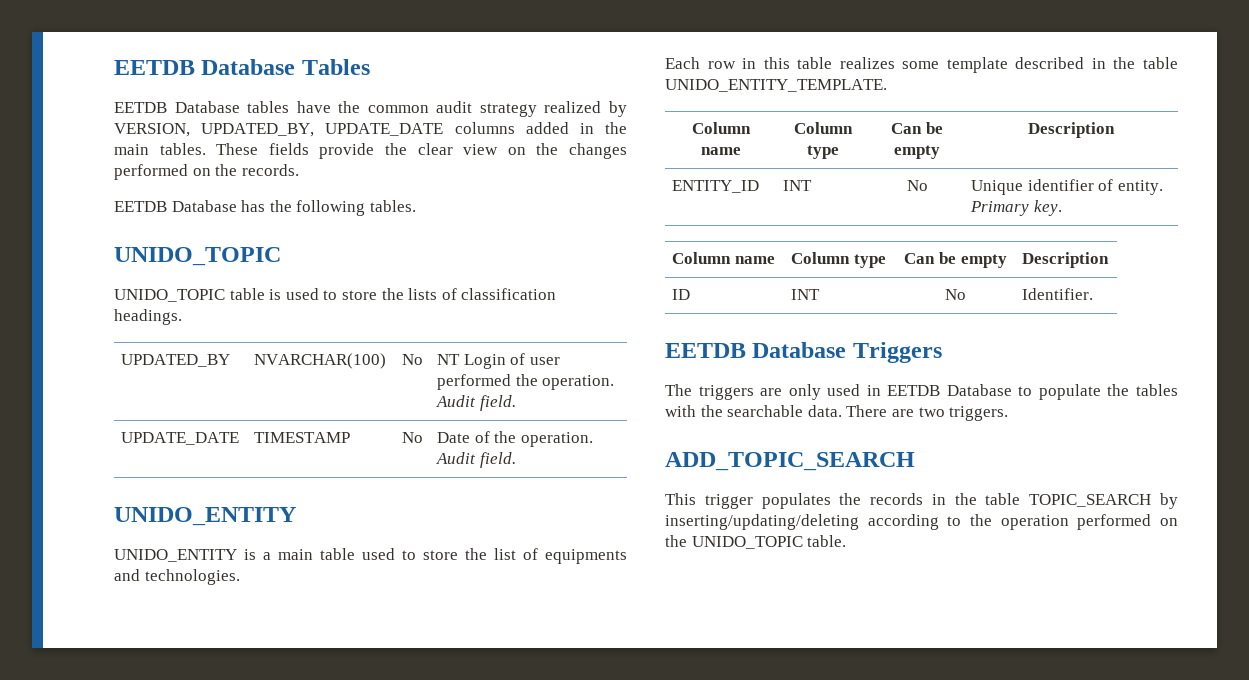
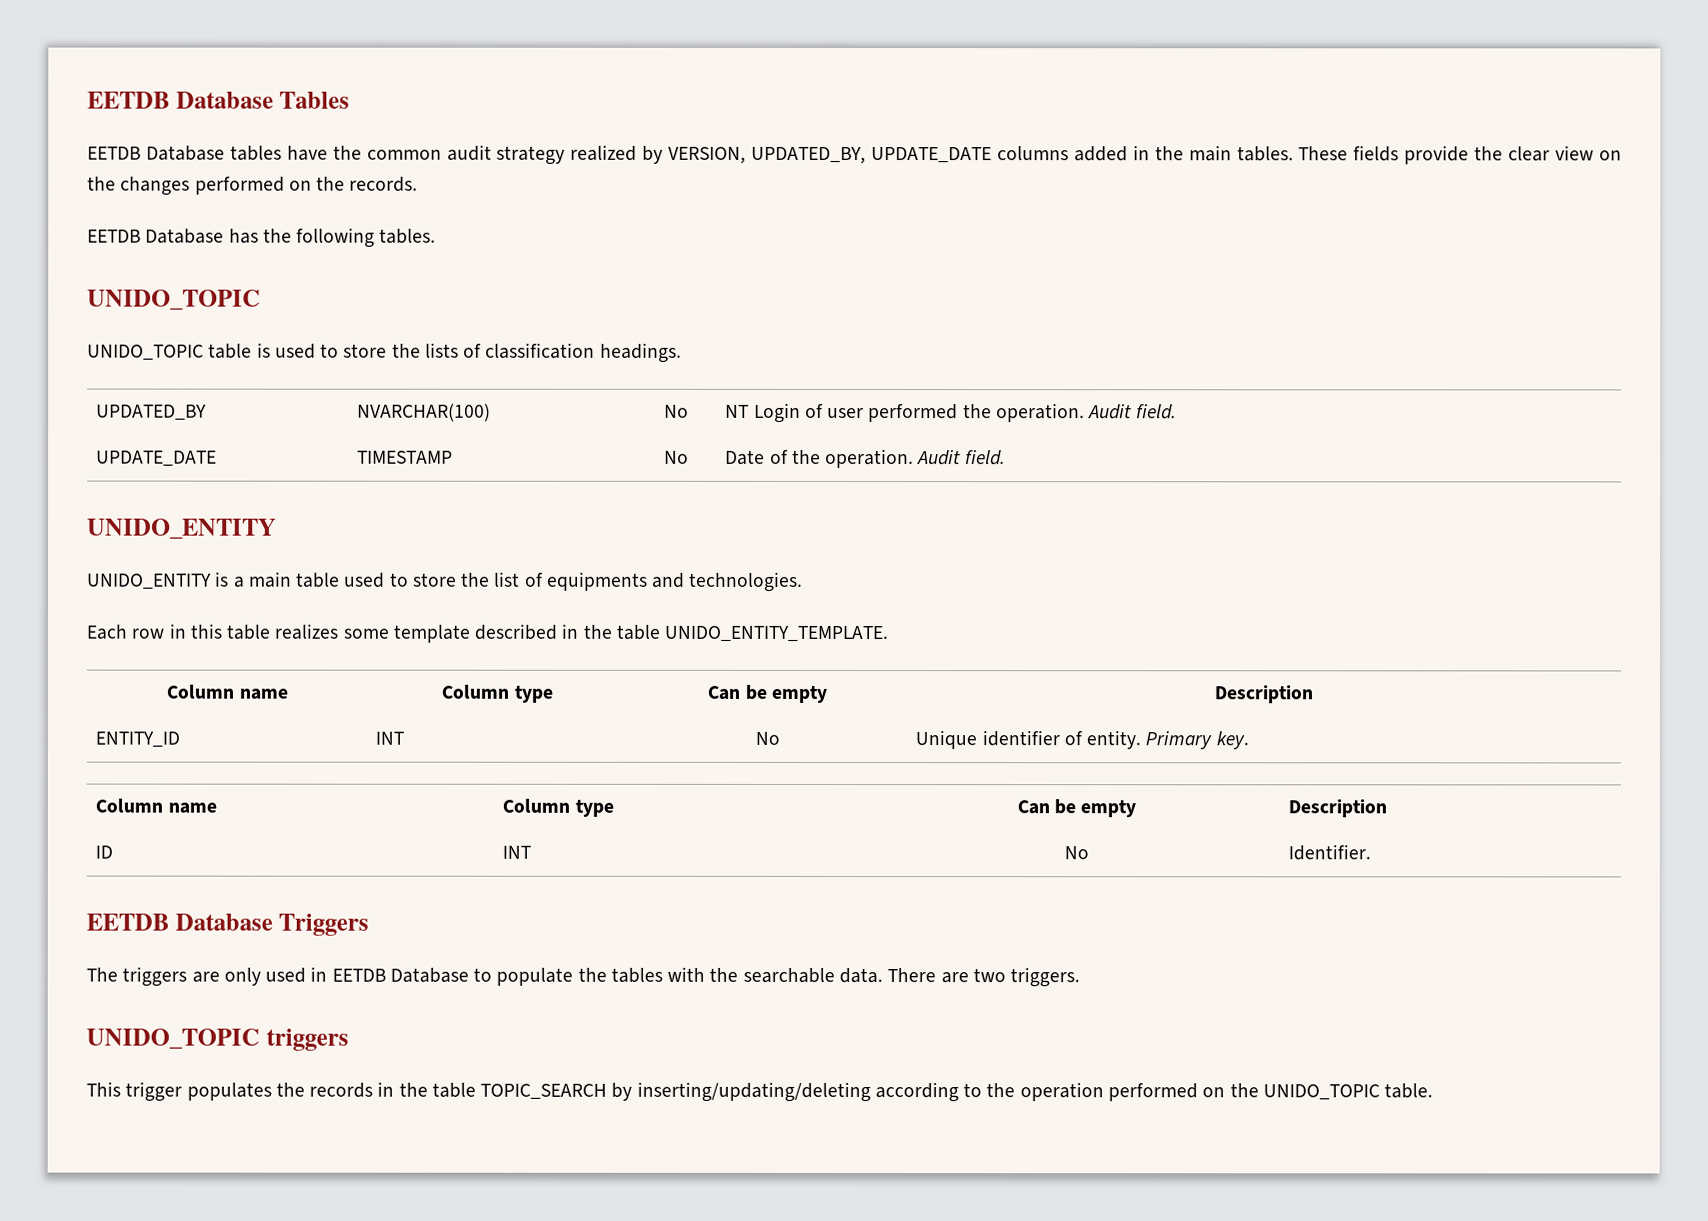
[665,452,915,471] ADD_TOPIC_SEARCH -> [86,1028,349,1051] UNIDO_TOPIC triggers

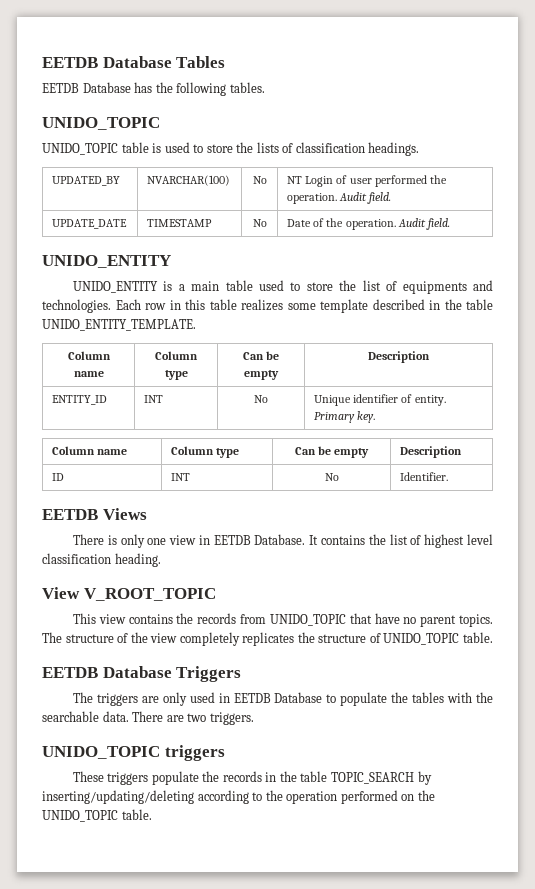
[87,144,1623,165] [87,176,419,196] // EETDB Database tables have the common audit strategy realized by VERSION, UPDATED_BY, UPDATE_DATE columns added in the main tables. These fields provide the clear view on the changes performed on the records. -> (226, 62) none
(804, 581) // -> (111, 306) none
(1372, 852) none -> [42,508,147,520] [72,534,493,548] [42,553,161,567] [42,587,216,601] [72,613,493,627] [42,632,493,646] // EETDB Views // There is only one view in EETDB Database. It contains the list of highest level classification heading. // View V_ROOT_TOPIC // This view contains the records from UNIDO_TOPIC that have no parent topics. The structure of the view completely replicates the structure of UNIDO_TOPIC table.
[86,1081,272,1102] This trigger populates -> [72,771,199,785] These triggers populate

